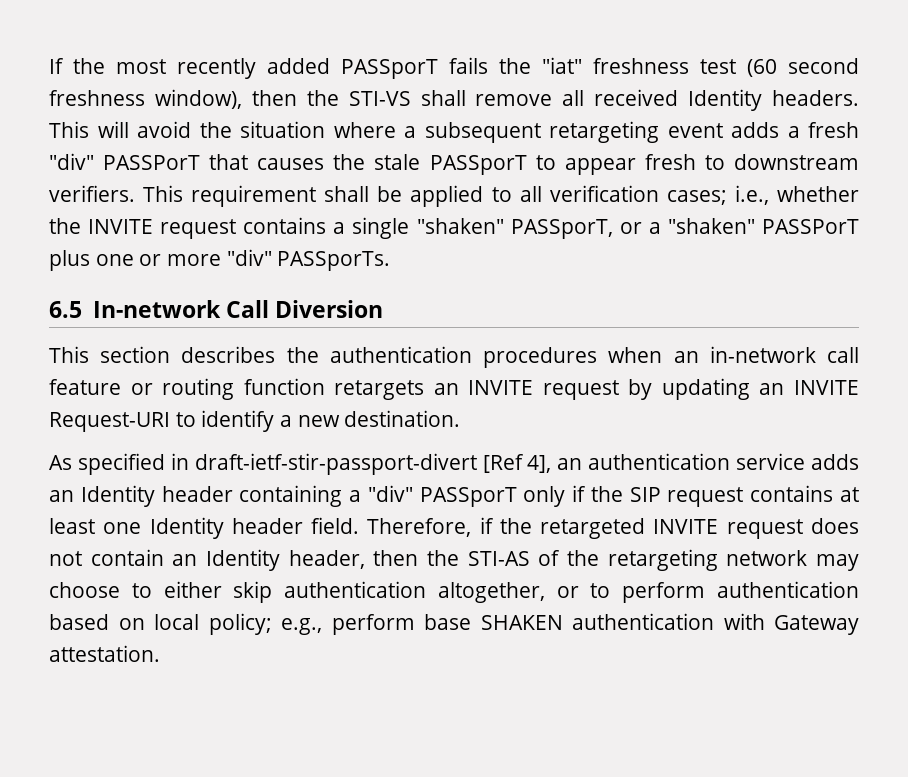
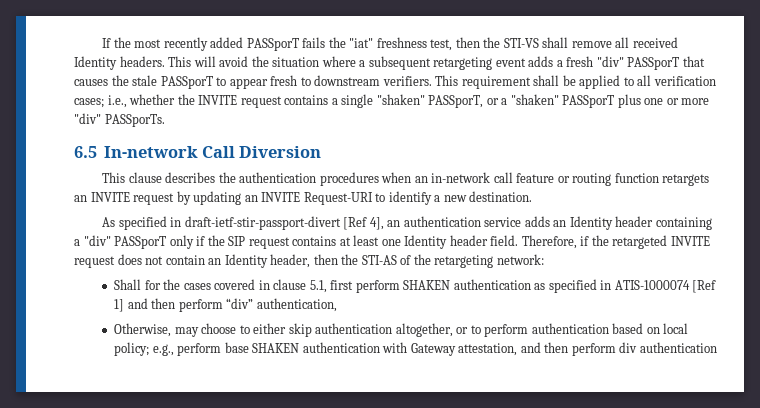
[699,58,860,77] [49,89,242,109] test (60 second freshness window), -> [430,39,453,51] test,
[103,155,201,170] PASSPorT -> [627,57,680,70] PASSporT
[762,219,860,234] PASSPorT -> [562,95,615,108] PASSporT
[100,346,171,363] section -> [128,172,162,183] clause
[726,550,808,566] network -> [496,254,544,265] [114,279,717,293] [114,298,337,312] [114,323,172,337] network: // Shall for the cases covered in clause 5.1, first perform SHAKEN authentication as specified in ATIS-1000074 [Ref 1] and then perform “div” authentication, // Otherwise,
[49,645,160,662] attestation. -> [458,342,717,356] attestation, and then perform div authentication

